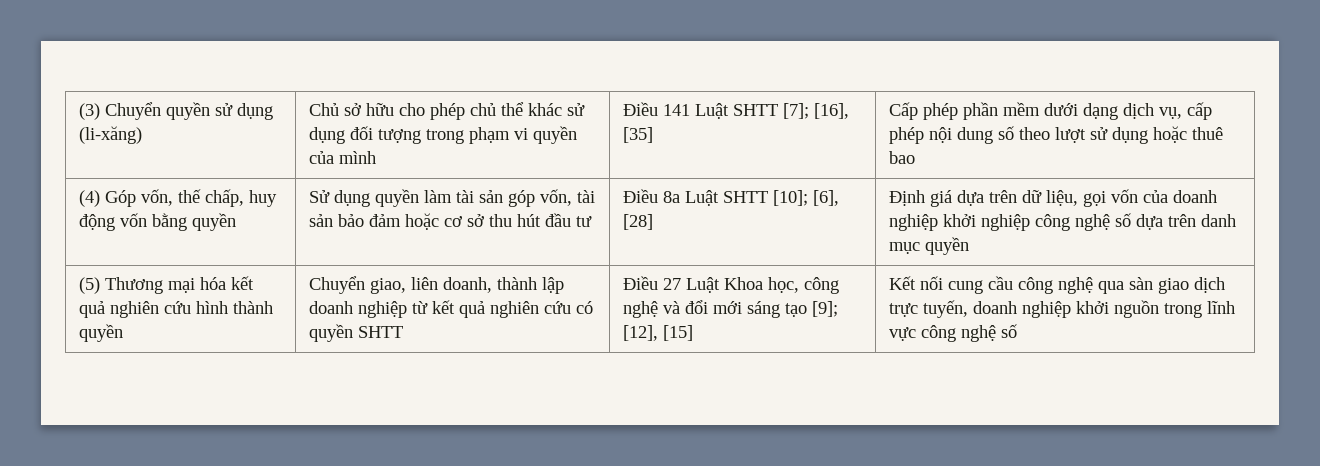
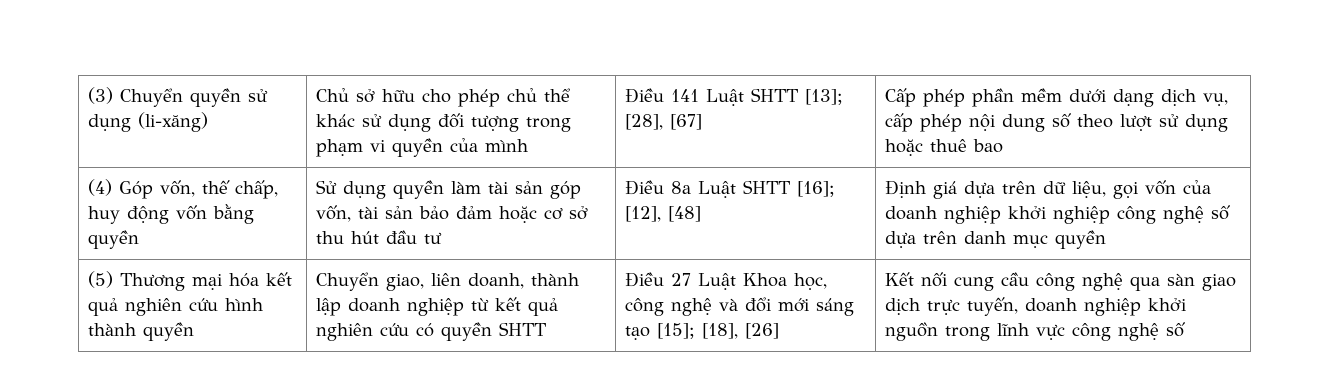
[782,103,849,119] [622,127,653,143] [7]; [16], [35] -> [805,89,844,105] [625,114,703,130] [13]; [28], [67]
[772,190,839,206] [622,214,653,230] [10]; [6], [28] -> [797,181,836,197] [625,206,702,222] [16]; [12], [48]
[811,301,838,317] [622,325,693,341] [9]; [12], [15] -> [657,323,780,339] [15]; [18], [26]

